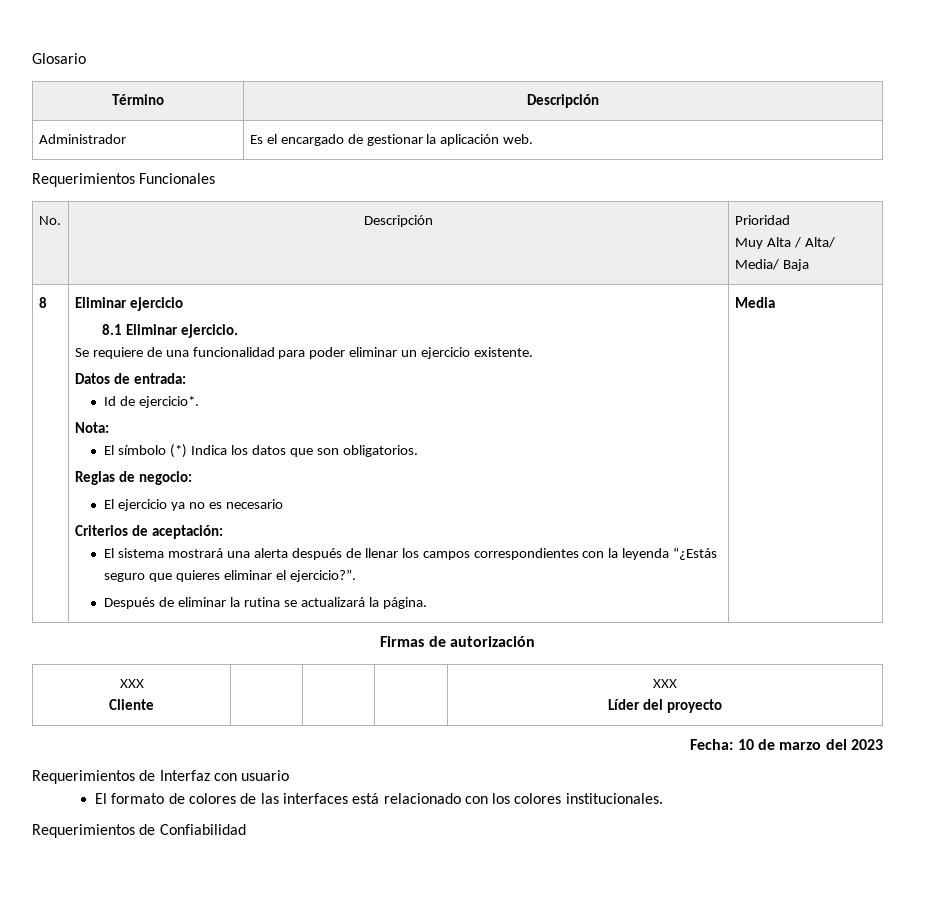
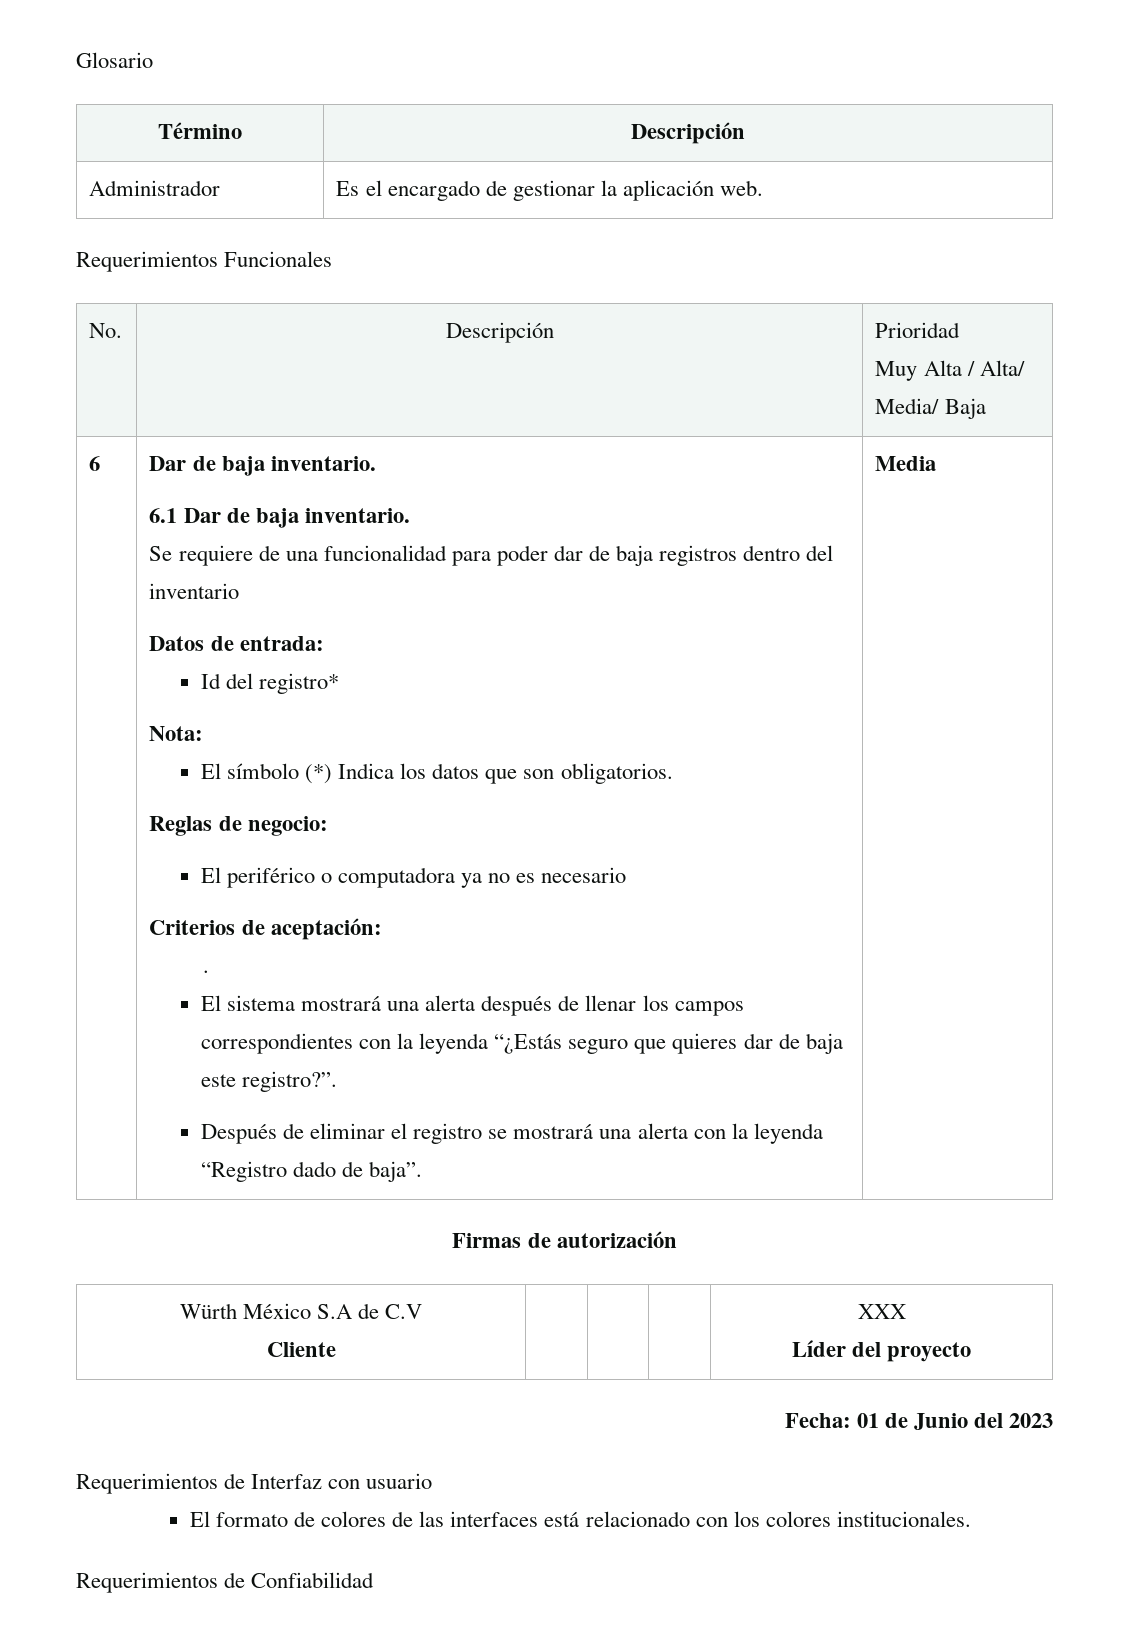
[38,297,47,308] [74,297,183,311] [102,324,238,338] 8 | Eliminar ejercicio // 8.1 Eliminar ejercicio. -> [89,456,101,471] [149,456,376,476] [149,508,410,528] 6 | Dar de baja inventario. // 6.1 Dar de baja inventario.
[349,347,534,359] eliminar un ejercicio existente. -> [553,545,834,566] [149,583,240,599] dar de baja registros dentro del inventario
[120,396,200,408] de ejercicio*. -> [225,673,340,694] del registro*
[118,499,168,511] ejercicio -> [226,867,456,888] periférico o computadora
(223, 532) none -> [202,970,209,973] // .
[224,569,356,582] [104,597,427,609] eliminar el ejercicio?”. // Después de eliminar la rutina se actualizará la página. -> [743,1033,843,1054] [200,1071,337,1092] [200,1123,823,1144] [200,1161,423,1182] dar de baja este registro?”. // Después de eliminar el registro se mostrará una alerta con la leyenda “Registro dado de baja”.
[119,679,144,688] XXX -> [179,1303,423,1319] Würth México S.A de C.V
[737,739,822,750] 10 de marzo -> [856,1413,968,1430] 01 de Junio

